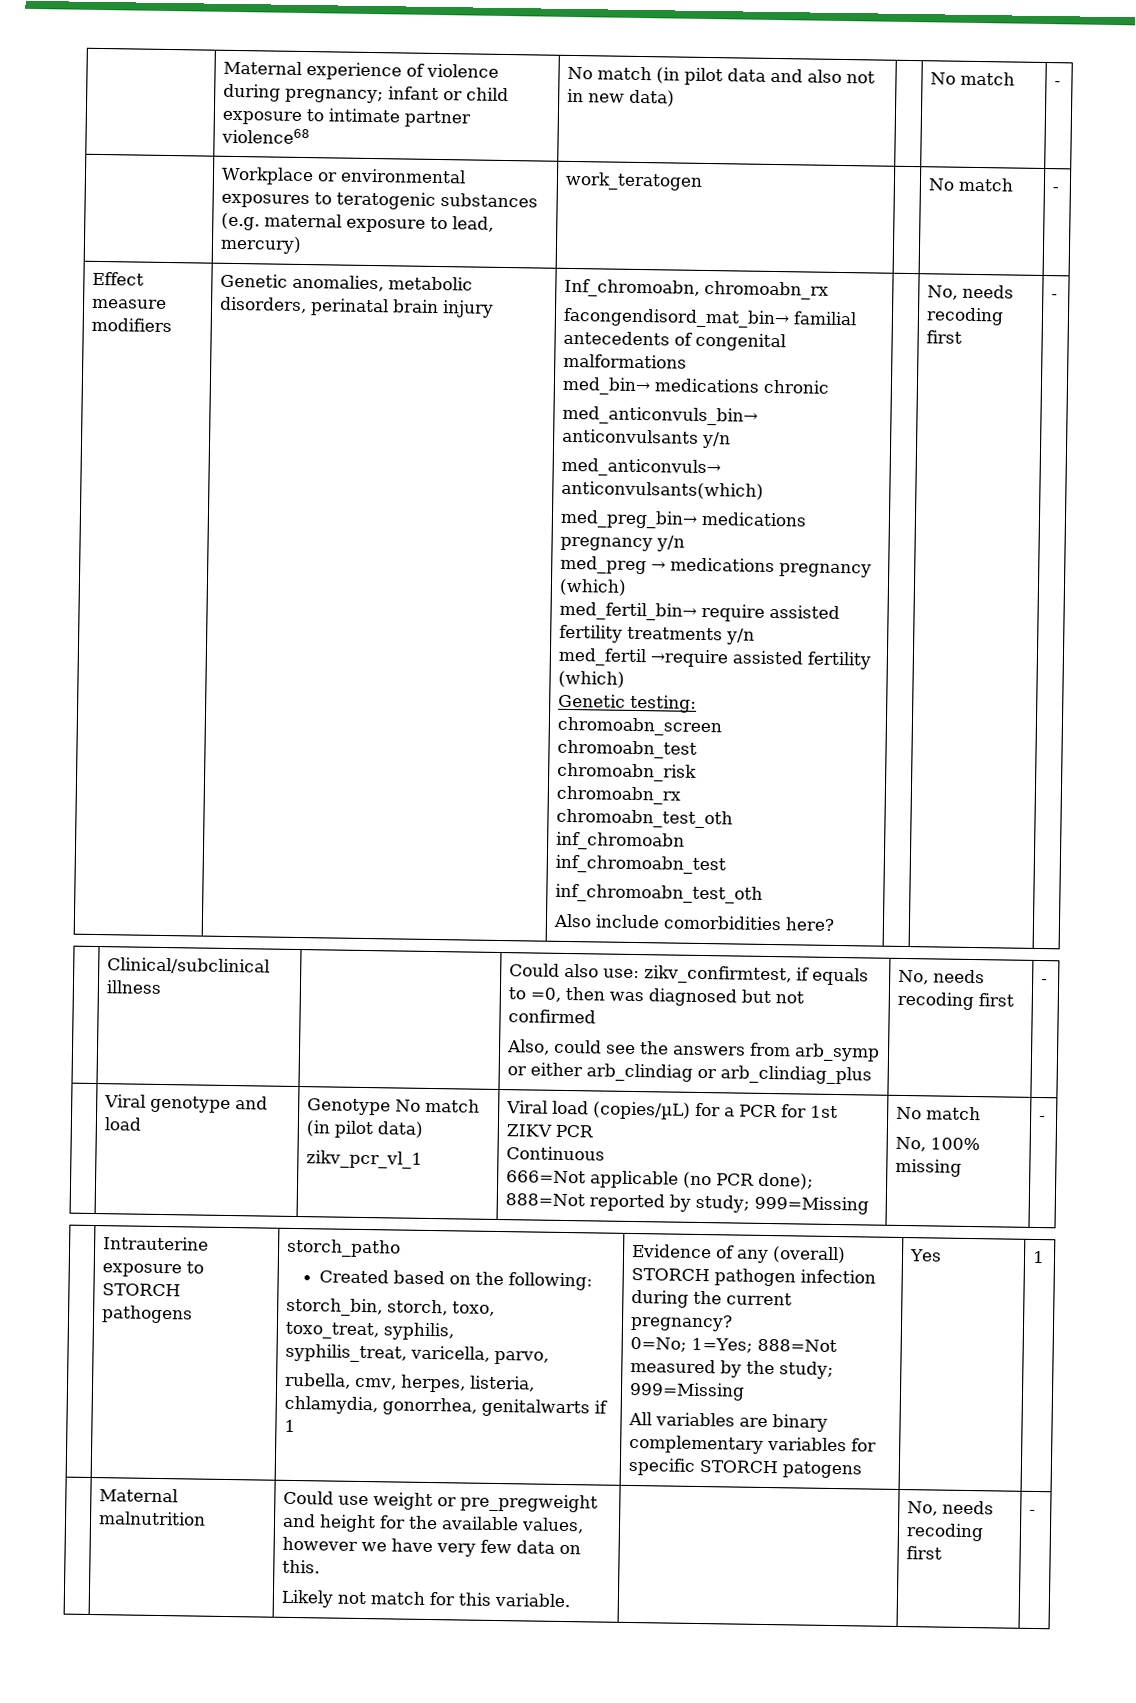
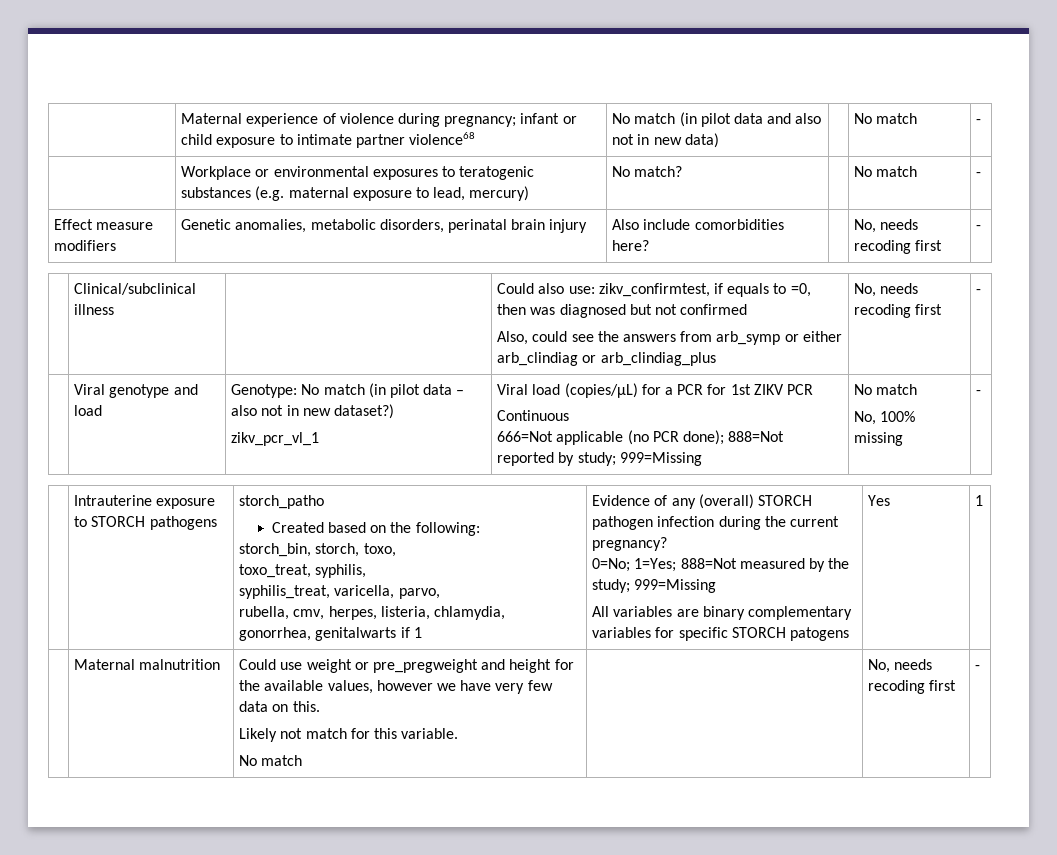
[564,171,703,191] work_teratogen -> [612,166,683,177] No match?
[563,278,829,300] [562,307,857,329] [562,330,786,352] [562,353,687,369] [561,376,830,396] [561,405,758,426] [561,428,731,449] [560,457,721,478] [560,480,764,500] [559,509,807,529] [559,535,685,552] [559,555,872,578] [558,578,627,596] [558,601,840,622] [558,624,755,645] [557,647,871,670] [557,670,625,688] [557,693,697,713] [556,716,722,737] [556,739,697,759] [556,762,697,782] [555,785,681,805] [555,808,733,829] [555,831,685,851] [554,854,726,875] [554,883,763,904] Inf_chromoabn, chromoabn_rx // facongendisord_mat_bin→ familial antecedents of congenital malformations // med_bin→ medications chronic // med_anticonvuls_bin→ anticonvulsants y/n // med_anticonvuls→ anticonvulsants(which) // med_preg_bin→ medications pregnancy y/n // med_preg → medications pregnancy (which) // med_fertil_bin→ require assisted fertility treatments y/n // med_fertil →require assisted fertility (which) // Genetic testing: // chromoabn_screen // chromoabn_test // chromoabn_risk // chromoabn_rx // chromoabn_test_oth // inf_chromoabn // inf_chromoabn_test // inf_chromoabn_test_oth // -> (588, 226) none
[306,1098,480,1116] [305,1120,423,1139] Genotype No match (in pilot data) -> [231,383,465,398] [231,404,394,419] Genotype: No match (in pilot data – also not in new dataset?)
(570, 1600) none -> [239,755,303,766] // No match

